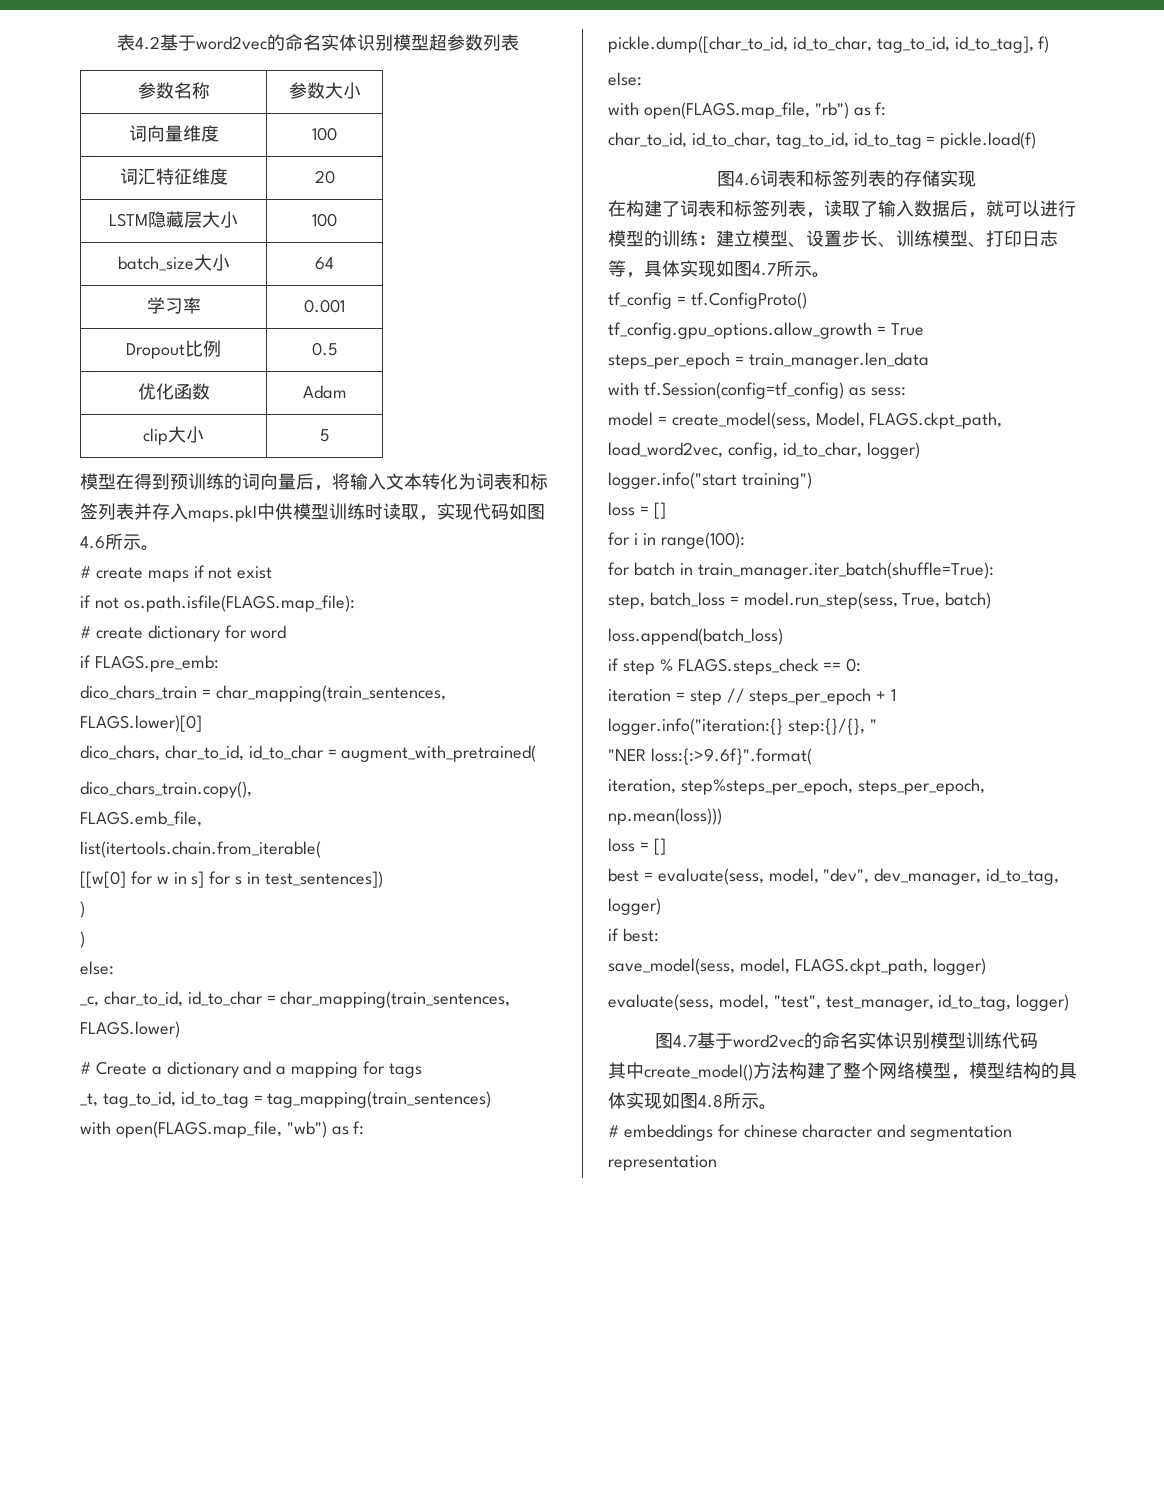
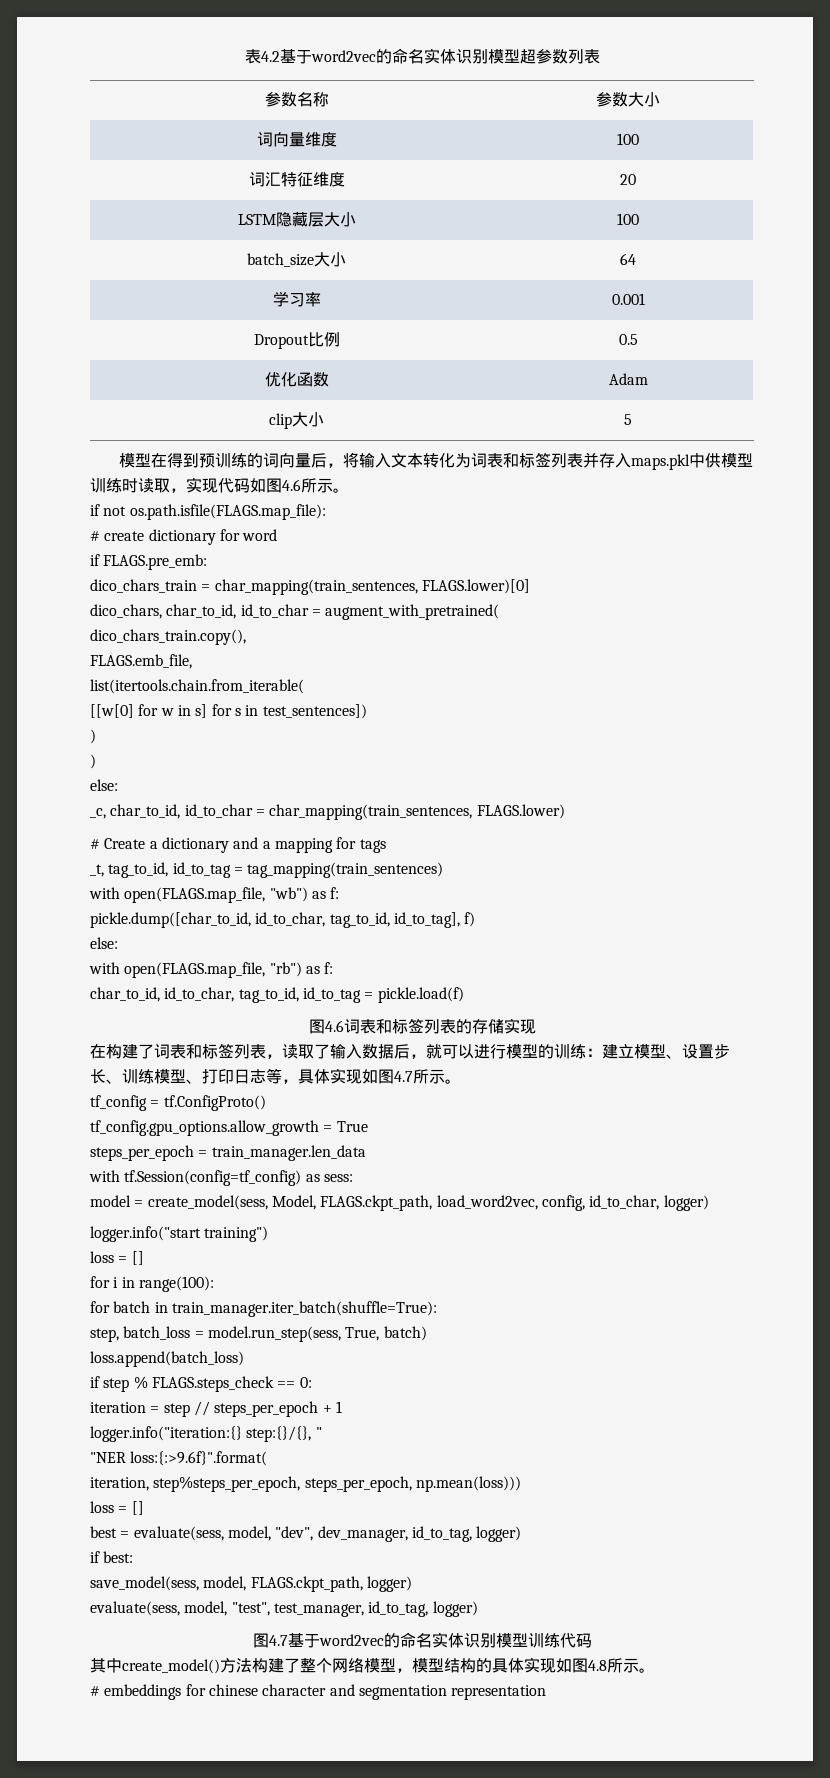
[80,565,273,582] // # create maps if not exist -> (349, 490) none

